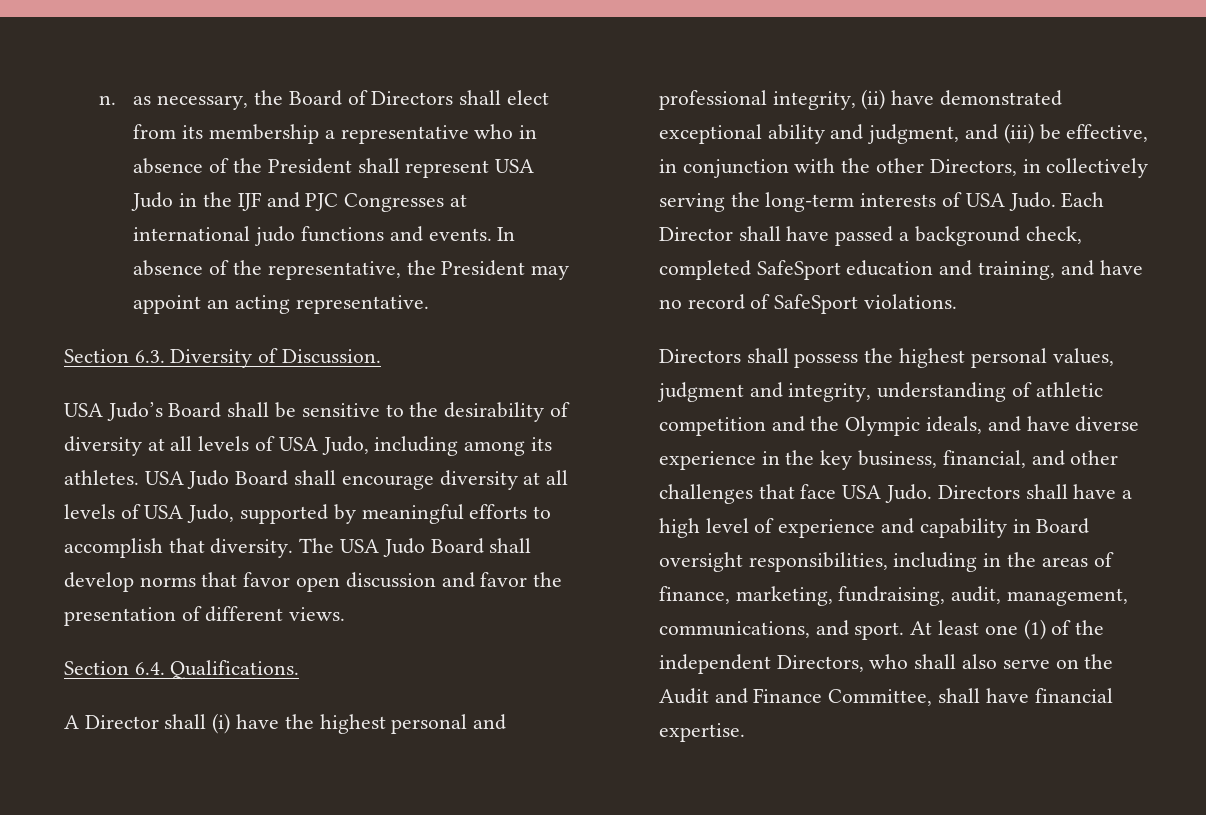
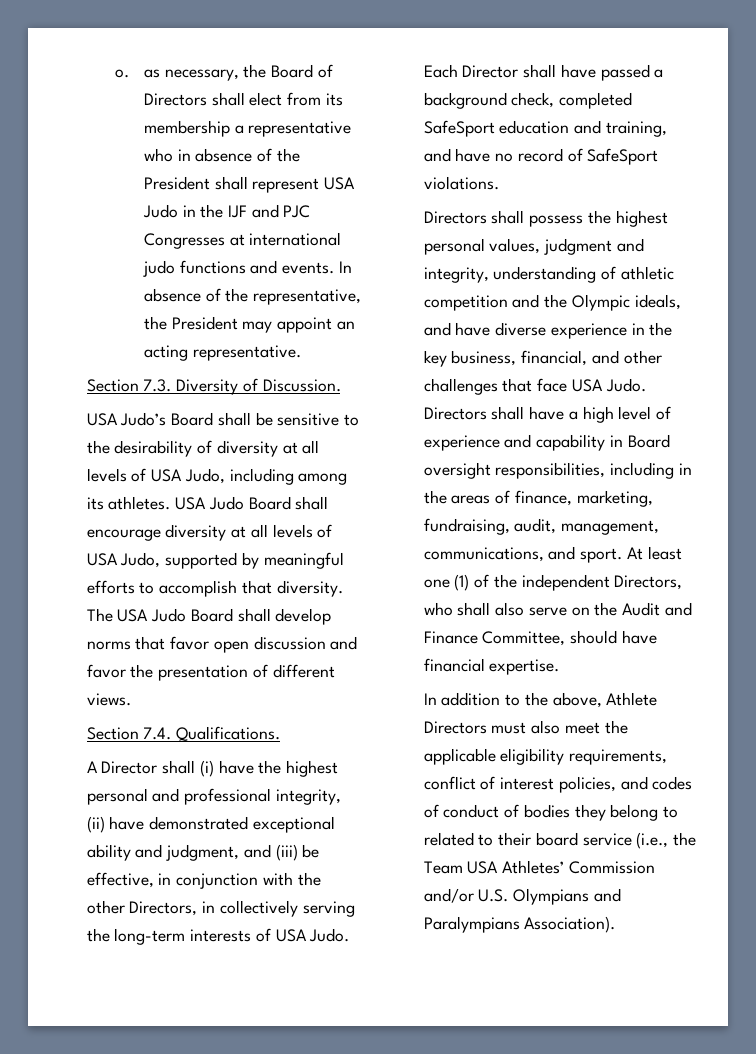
[98,95,116,105] n. -> [115,69,130,78] o.
[134,350,165,363] 6.3. -> [143,379,172,392] 7.3.
[134,662,165,675] 6.4. -> [143,727,172,740] 7.4.
[938,688,981,703] shall -> [570,630,618,644] should
(745, 732) none -> [423,692,658,708] [423,720,628,734] [423,748,668,765] [423,776,693,793] [423,804,678,821] [423,832,696,849] [423,860,655,874] [423,888,621,905] [423,916,616,933] // In addition to the above, Athlete Directors must also meet the applicable eligibility requirements, conflict of interest policies, and codes of conduct of bodies they belong to related to their board service (i.e., the Team USA Athletes’ Commission and/or U.S. Olympians and Paralympians Association).

